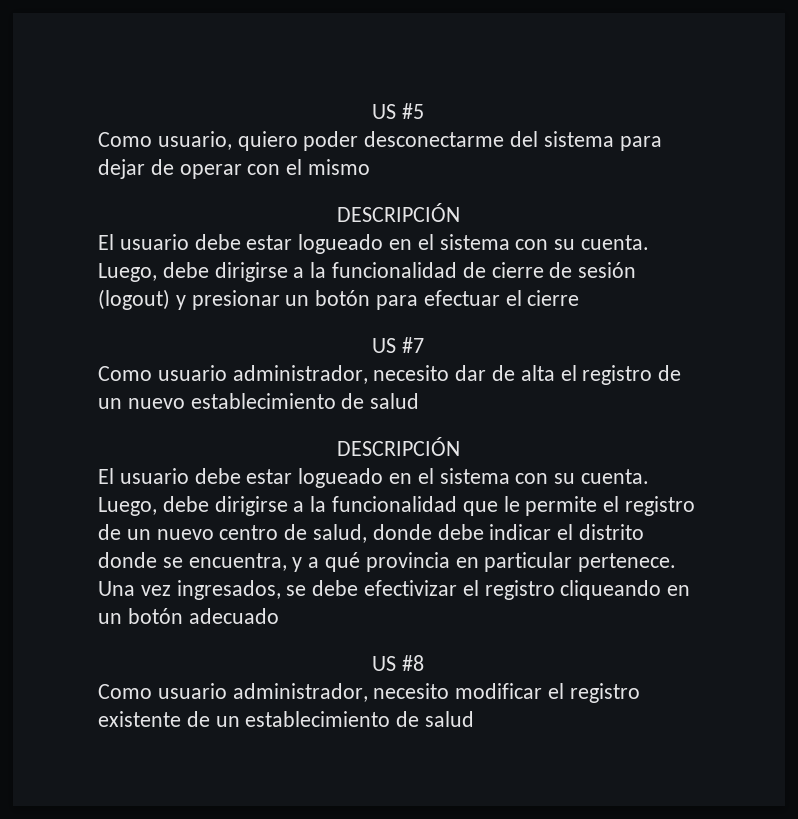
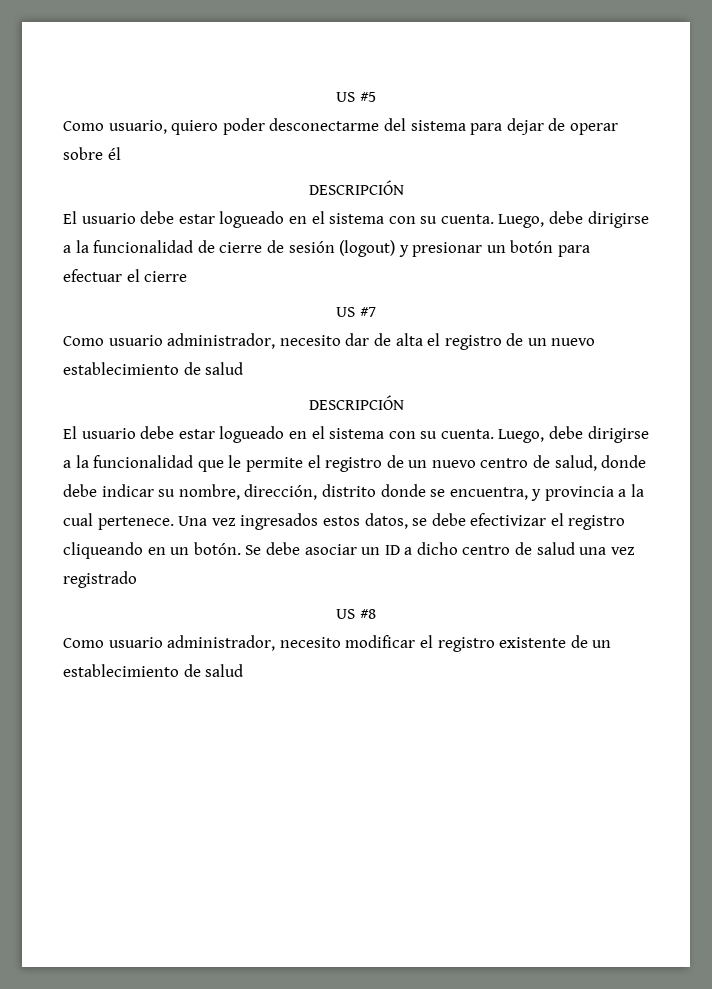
[247,159,371,175] con el mismo -> [63,147,121,160] sobre él
[557,524,574,540] el -> [158,484,318,500] su nombre, dirección,
[308,552,677,572] [98,580,281,600] a qué provincia en particular pertenece. Una vez ingresados, -> [544,484,645,501] [63,513,408,530] provincia a la cual pertenece. Una vez ingresados estos datos,
[127,608,279,624] botón adecuado -> [193,542,635,555] [63,571,137,588] botón. Se debe asociar un ID a dicho centro de salud una vez registrado

